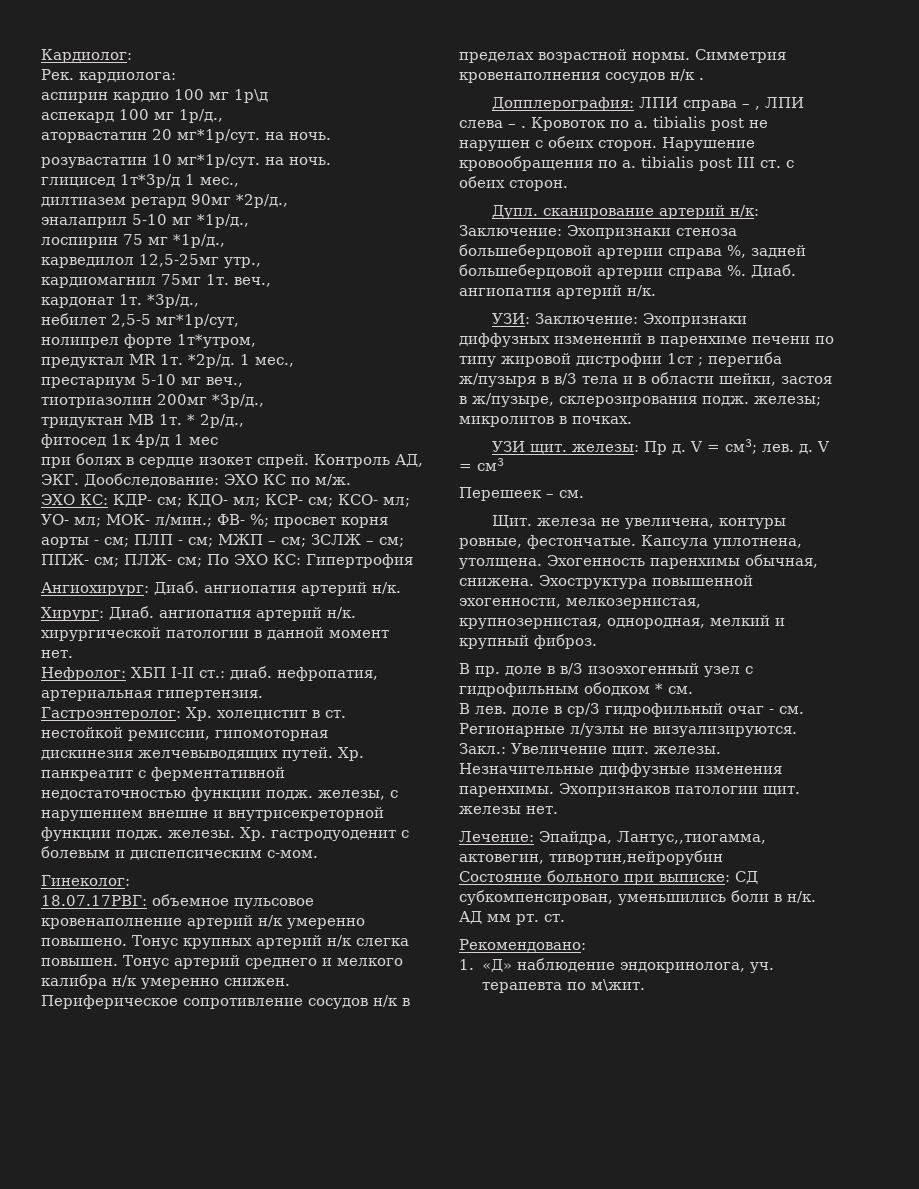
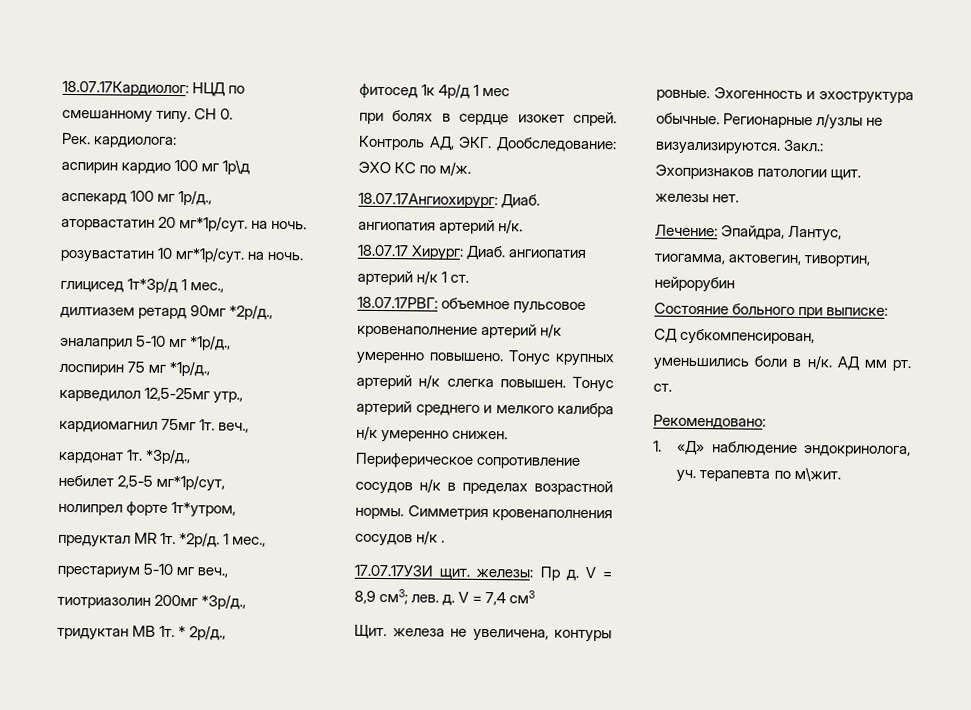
[41,49,132,63] Кардиолог: -> [62,80,246,97] [62,108,234,124] 18.07.17Кардиолог: НЦД по смешанному типу. СН 0.
[41,494,410,507] [41,514,388,528] [41,534,404,548] [41,554,413,568] [41,581,401,596] ЭХО КС: КДР- см; КДО- мл; КСР- см; КСО- мл; УО- мл; МОК- л/мин.; ФВ- %; просвет корня аорты - см; ПЛП - см; МЖП – см; ЗСЛЖ – см; ППЖ- см; ПЛЖ- см; По ЭХО КС: Гипертрофия // Ангиохирург: Диаб. ангиопатия артерий н/к. // -> [358,192,541,210] [358,219,524,235] [357,244,409,257] 18.07.17Ангиохирург: Диаб. ангиопатия артерий н/к. // 18.07.17
[327,607,356,619] [41,627,389,641] [41,650,73,658] [41,666,378,681] [41,690,263,701] [41,707,346,721] [41,727,328,741] [41,747,364,761] [41,767,285,781] [41,787,398,801] [41,807,384,821] [41,827,409,841] [41,846,318,860] [41,875,130,886] н/к. хирургической патологии в данной момент нет. // Нефролог: ХБП I-II ст.: диаб. нефропатия, артериальная гипертензия. // Гастроэнтеролог: Хр. холецистит в ст. нестойкой ремиссии, гипомоторная дискинезия желчевыводящих путей. Хр. панкреатит с ферментативной недостаточностью функции подж. железы, с нарушением внешне и внутрисекреторной функции подж. железы. Хр. гастродуоденит с болевым и диспепсическим с-мом. // Гинеколог: -> [416,270,470,285] н/к 1 ст.
[492,97,805,111] [459,116,768,131] [459,136,755,151] [459,156,794,171] [459,176,568,191] [492,205,760,219] [459,225,737,239] [459,244,806,259] [459,264,796,279] [459,285,656,299] [492,313,748,327] [459,333,834,347] [459,352,782,367] [459,372,832,387] [459,393,821,407] [459,416,632,427] [492,441,526,452] Допплерография: ЛПИ справа – , ЛПИ слева – . Кровоток по а. tibialis роst не нарушен с обеих сторон. Нарушение кровообращения по а. tibialis роst III ст. с обеих сторон. // Дупл. сканирование артерий н/к: Заключение: Эхопризнаки стеноза большеберцовой артерии справа %, задней большеберцовой артерии справа %. Диаб. ангиопатия артерий н/к. // УЗИ: Заключение: Эхопризнаки диффузных изменений в паренхиме печени по типу жировой дистрофии 1ст ; перегиба ж/пузыря в в/3 тела и в области шейки, застоя в ж/пузыре, склерозирования подж. железы; микролитов в почках. // УЗИ -> [354,564,433,577] 17.07.17УЗИ
(721, 448) none -> [354,590,376,604] 8,9
(472, 467) none -> [485,592,507,606] 7,4
[459,487,584,501] // Перешеек – см. -> (536, 597) none
[459,535,802,549] [459,554,818,569] [459,575,753,589] [459,598,701,609] [459,615,785,629] [459,634,597,649] [459,663,753,677] [459,682,693,697] [459,703,804,717] ровные, фестончатые. Капсула уплотнена, утолщена. Эхогенность паренхимы обычная, снижена. Эхоструктура повышенной эхогенности, мелкозернистая, крупнозернистая, однородная, мелкий и крупный фиброз. // В пр. доле в в/3 изоэхогенный узел с гидрофильным ободком * см. // В лев. доле в ср/3 гидрофильный очаг - см. -> [656,87,914,105] [656,112,720,125] ровные. Эхогенность и эхоструктура обычные.
[511,743,721,756] [459,763,782,777] [459,786,554,797] Увеличение щит. железы. Незначительные диффузные изменения паренхимы. -> (825, 145) none
[617,831,766,845] [459,850,723,865] Лантус,,тиогамма, актовегин, тивортин,нейрорубин -> [788,225,843,242] [654,253,871,267] [654,276,735,293] Лантус, тиогамма, актовегин, тивортин, нейрорубин

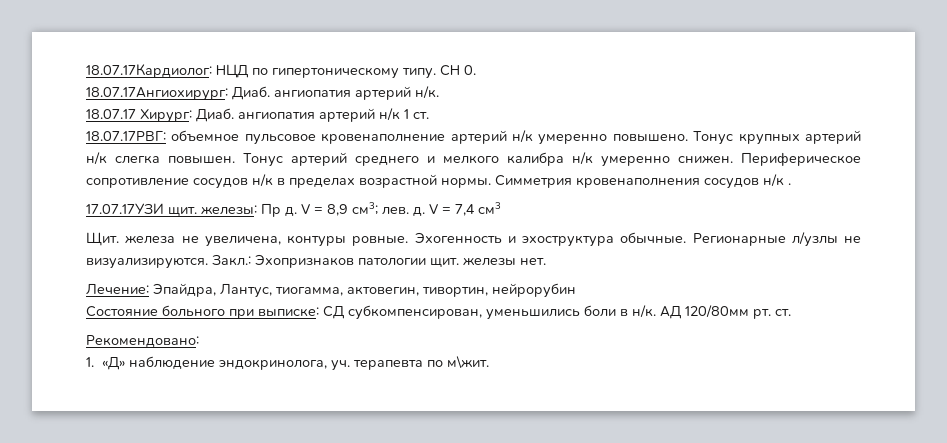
[62,109,153,123] смешанному -> [272,67,399,79] гипертоническому
[62,132,178,149] [61,159,251,175] [61,190,213,206] [61,216,308,233] [60,247,304,264] [60,277,225,294] [60,304,274,320] [60,335,232,351] [59,360,211,377] [59,387,244,404] [59,418,250,433] [58,448,192,465] [58,474,226,492] [58,501,237,518] [58,532,267,548] [57,563,229,579] [57,594,247,610] [57,625,227,641] [359,83,511,99] [359,110,617,127] [358,135,617,153] [358,161,472,176] // Рек. кардиолога: // аспирин кардио 100 мг 1р\д // аспекард 100 мг 1р/д., // аторвастатин 20 мг*1р/сут. на ночь. // розувастатин 10 мг*1р/сут. на ночь. // глицисед 1т*3р/д 1 мес., // дилтиазем ретард 90мг *2р/д., // эналаприл 5-10 мг *1р/д., // лоспирин 75 мг *1р/д., // карведилол 12,5-25мг утр., // кардиомагнил 75мг 1т. веч., // кардонат 1т. *3р/д., // небилет 2,5-5 мг*1р/сут, // нолипрел форте 1т*утром, // предуктал МR 1т. *2р/д. 1 мес., // престариум 5-10 мг веч., // тиотриазолин 200мг *3р/д., // тридуктан МВ 1т. * 2р/д., // фитосед 1к 4р/д 1 мес // при болях в сердце изокет спрей. Контроль АД, ЭКГ. Дообследование: ЭХО КС по м/ж. -> (476, 70) none
[863,359,887,368] мм -> [685,305,749,318] 120/80мм

